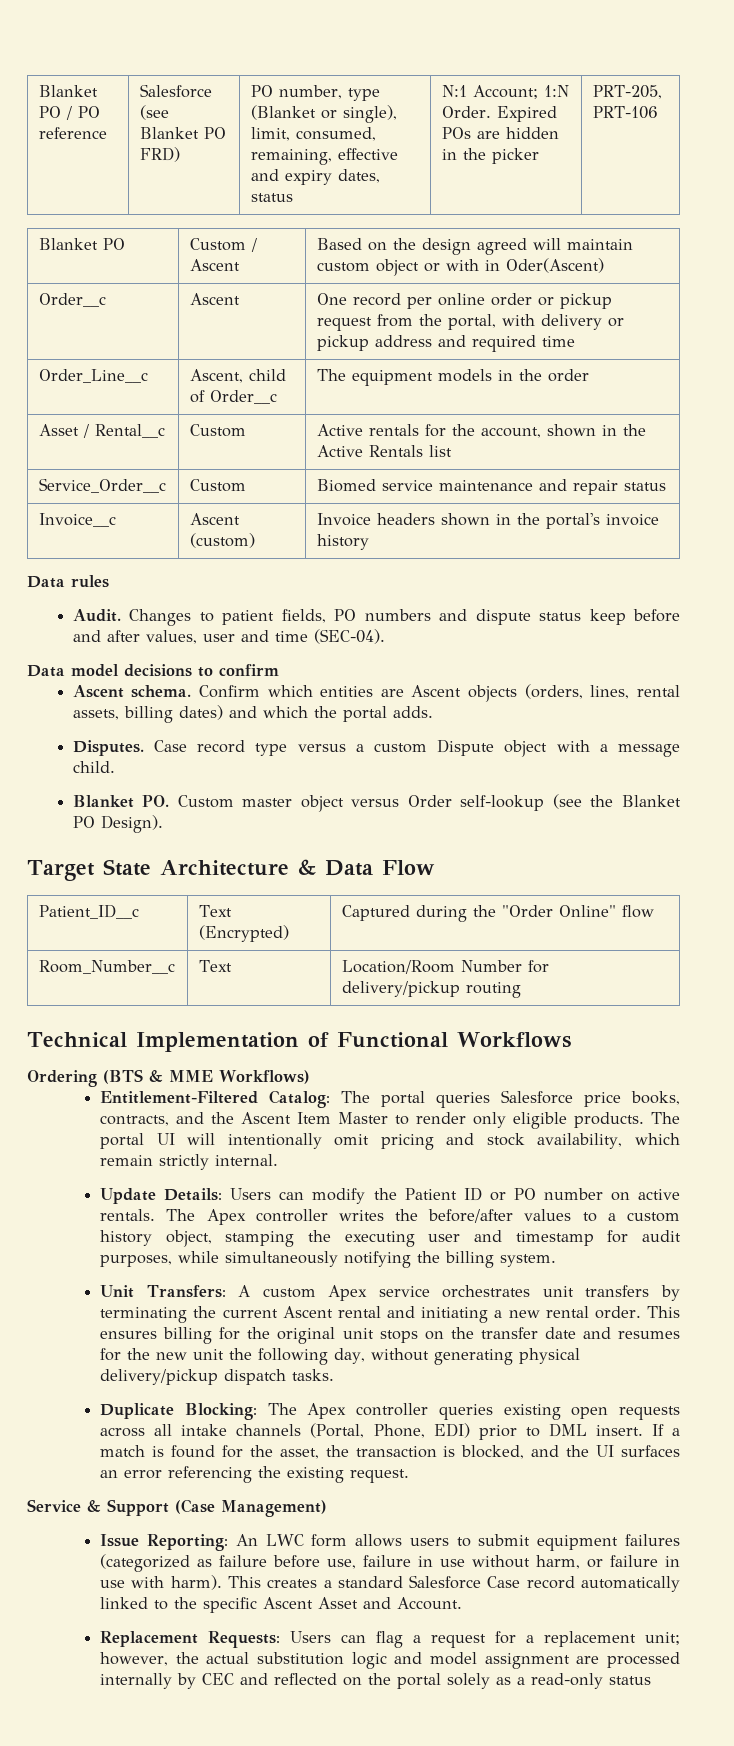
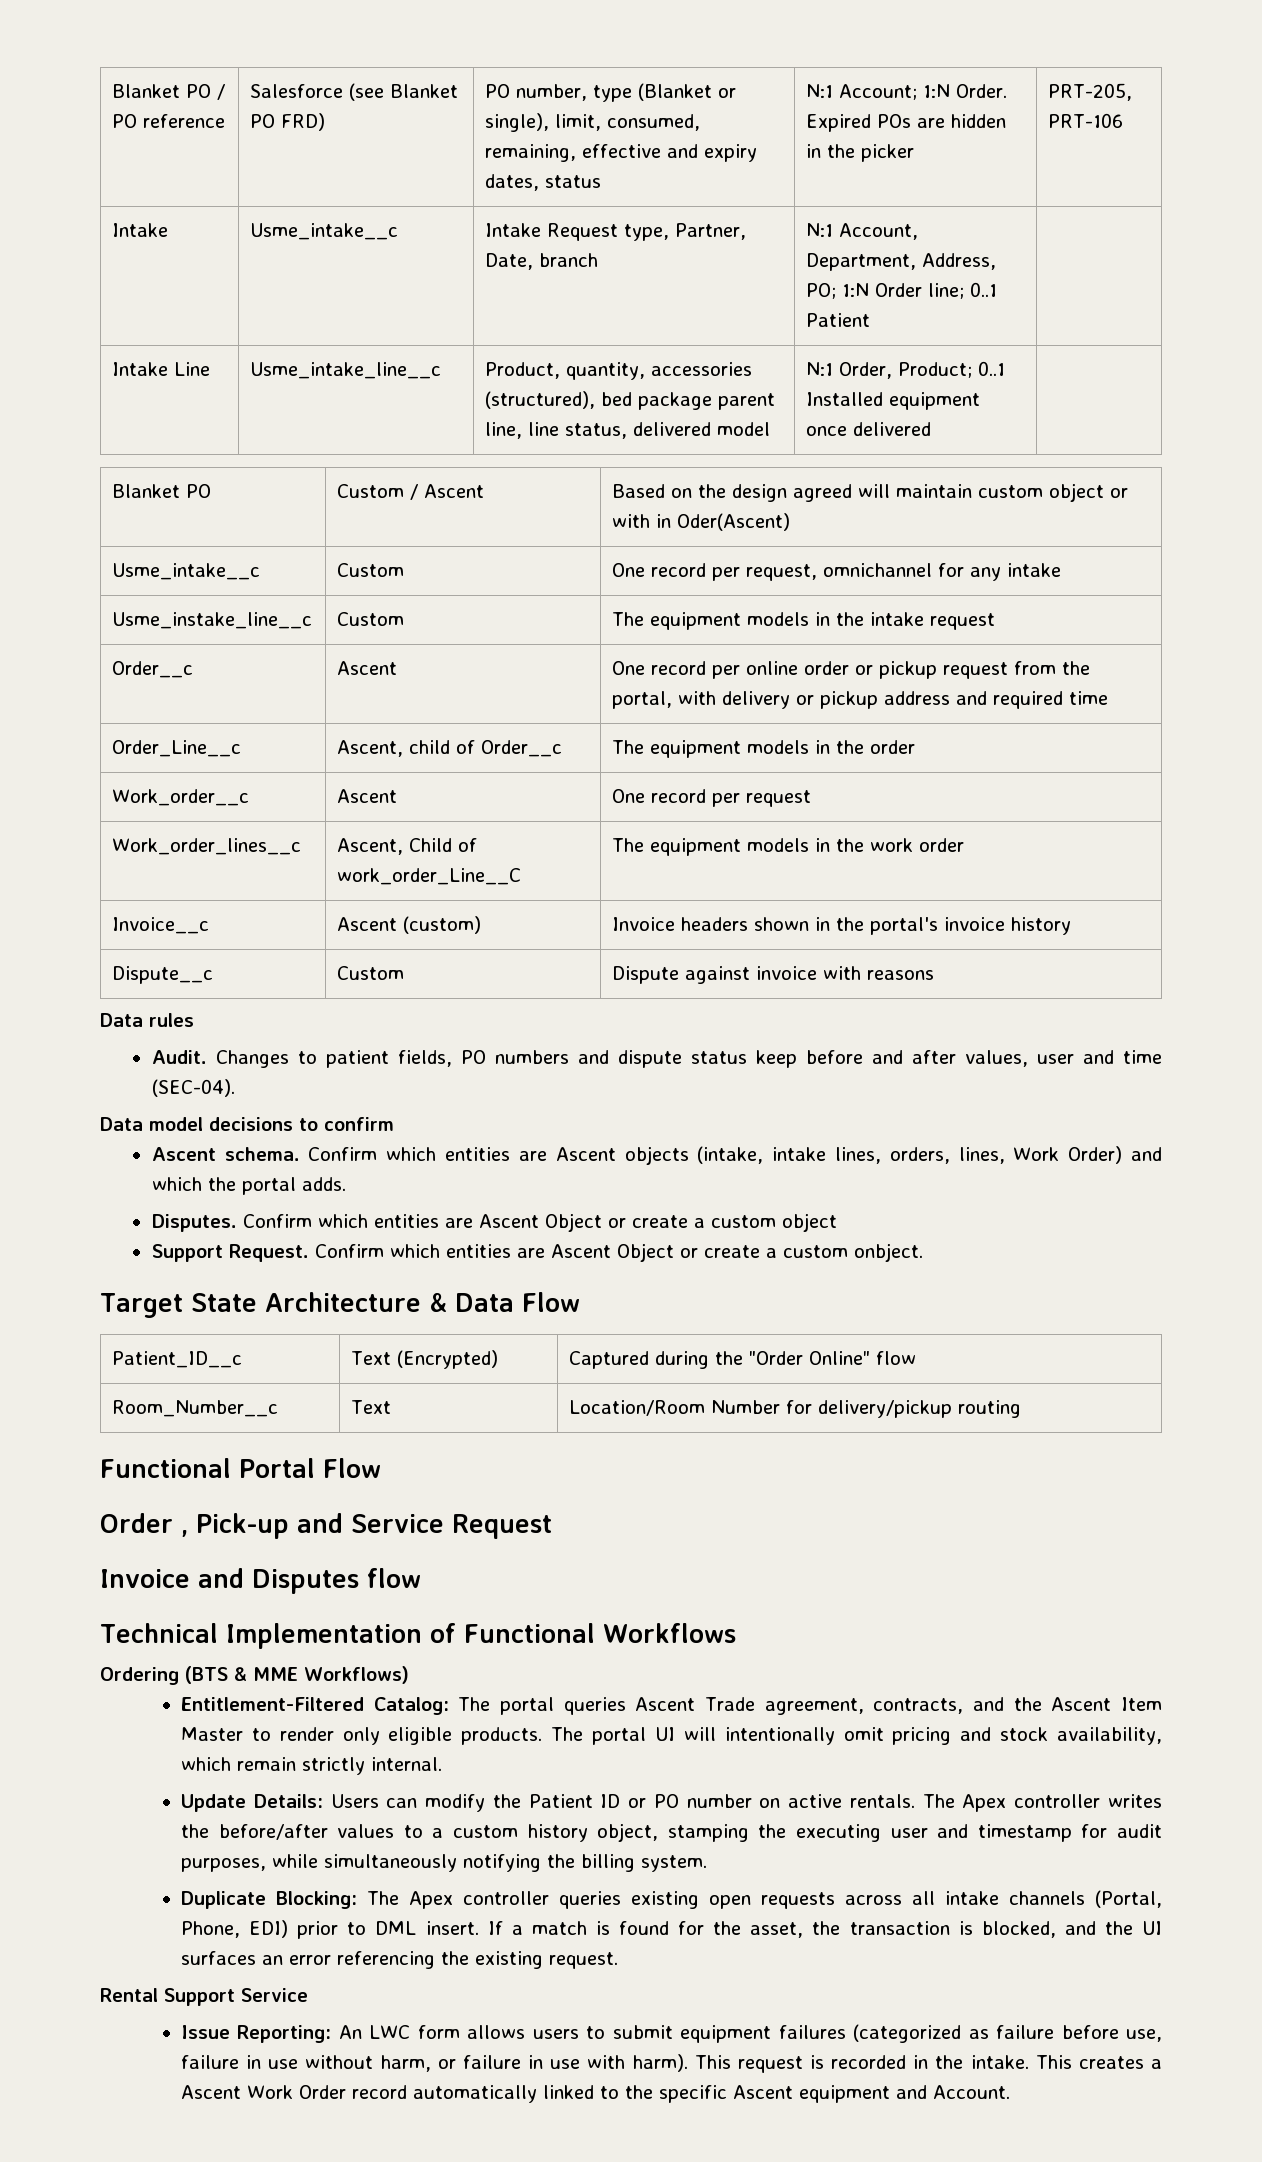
(658, 112) none -> [112,223,169,237] [250,223,399,240] [485,223,747,241] [485,253,599,270] [806,223,919,240] [806,253,997,271] [806,282,998,299] [806,313,871,327] [112,362,211,376] [250,362,442,379] [485,362,753,380] [485,391,776,410] [485,422,771,439] [806,361,1006,379] [806,392,981,410] [806,422,932,436] // Intake | Usme_intake__c | Intake Request type, Partner, Date, branch | N:1 Account, Department, Address, PO; 1:N Order line; 0..1 Patient | // Intake Line | Usme_intake_line__c | Product, quantity, accessories (structured), bed package parent line, line status, delivered model | N:1 Order, Product; 0..1 Installed equipment once delivered |
(604, 265) none -> [112,563,261,580] [337,563,405,577] [612,563,1062,581] [112,612,313,629] [337,612,405,626] [612,612,996,630] // Usme_intake__c | Custom | One record per request, omnichannel for any intake // Usme_instake_line__c | Custom | The equipment models in the intake request
[38,424,165,438] [189,424,246,437] [316,424,646,438] [316,445,452,457] [38,478,166,493] [189,479,246,492] [316,479,666,495] Asset / Rental__c | Custom | Active rentals for the account, shown in the Active Rentals list // Service_Order__c | Custom | Biomed service maintenance and repair status -> [112,789,250,806] [337,789,398,803] [612,789,812,807] [112,838,302,855] [337,838,478,855] [337,868,522,885] [612,838,965,856] Work_order__c | Ascent | One record per request // Work_order_lines__c | Ascent, Child of work_order_Line__C | The equipment models in the work order
(369, 542) none -> [112,966,214,984] [337,966,405,980] [612,966,935,984] // Dispute__c | Custom | Dispute against invoice with reasons
[524,684,680,699] [72,705,223,723] (orders, lines, rental assets, billing dates) -> [697,1146,1123,1164] (intake, intake lines, orders, lines, Work Order)
[153,739,680,757] [72,761,115,773] [72,794,682,812] [72,815,163,833] Case record type versus a custom Dispute object with a message child. // Blanket PO. Custom master object versus Order self-lookup (see the Blanket PO Design). -> [242,1213,837,1232] [151,1243,923,1262] Confirm which entities are Ascent Object or create a custom object // Support Request. Confirm which entities are Ascent Object or create a custom onbject.
(521, 990) none -> [100,1458,381,1478] [100,1513,552,1539] [100,1568,421,1594] // Functional Portal Flow // Order , Pick-up and Service Request // Invoice and Disputes flow
[501,1090,680,1107] Salesforce price books, -> [635,1697,864,1715] Ascent Trade agreement,
[100,1285,680,1301] [100,1306,681,1323] [100,1327,680,1344] [100,1348,581,1365] [100,1369,335,1385] // Unit Transfers: A custom Apex service orchestrates unit transfers by terminating the current Ascent rental and initiating a new rental order. This ensures billing for the original unit stops on the transfer date and resumes for the new unit the following day, without generating physical delivery/pickup dispatch tasks. -> (708, 1863) none
[27,1499,327,1517] Service & Support (Case Management) -> [100,1988,308,2006] Rental Support Service
[267,1575,521,1589] creates a standard Salesforce Case -> [737,2055,1163,2073] [181,2085,347,2099] request is recorded in the intake. This creates a Ascent Work Order
[318,1597,359,1609] Asset -> [799,2085,891,2103] equipment
[100,1631,680,1648] [100,1652,680,1669] [100,1673,652,1689] // Replacement Requests: Users can flag a request for a replacement unit; however, the actual substitution logic and model assignment are processed internally by CEC and reflected on the portal solely as a read-only status -> (1011, 2092) none

